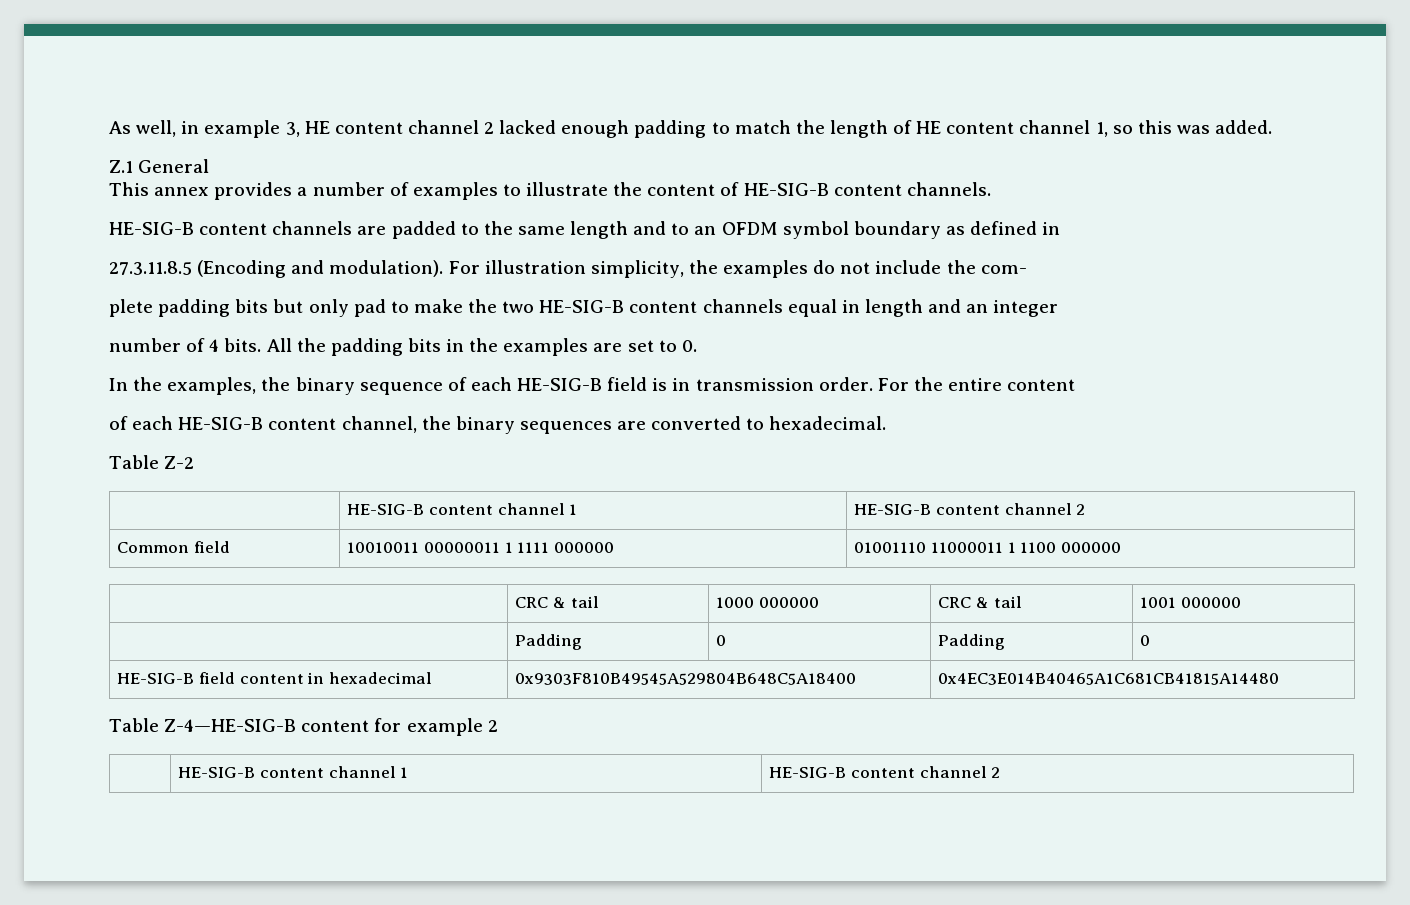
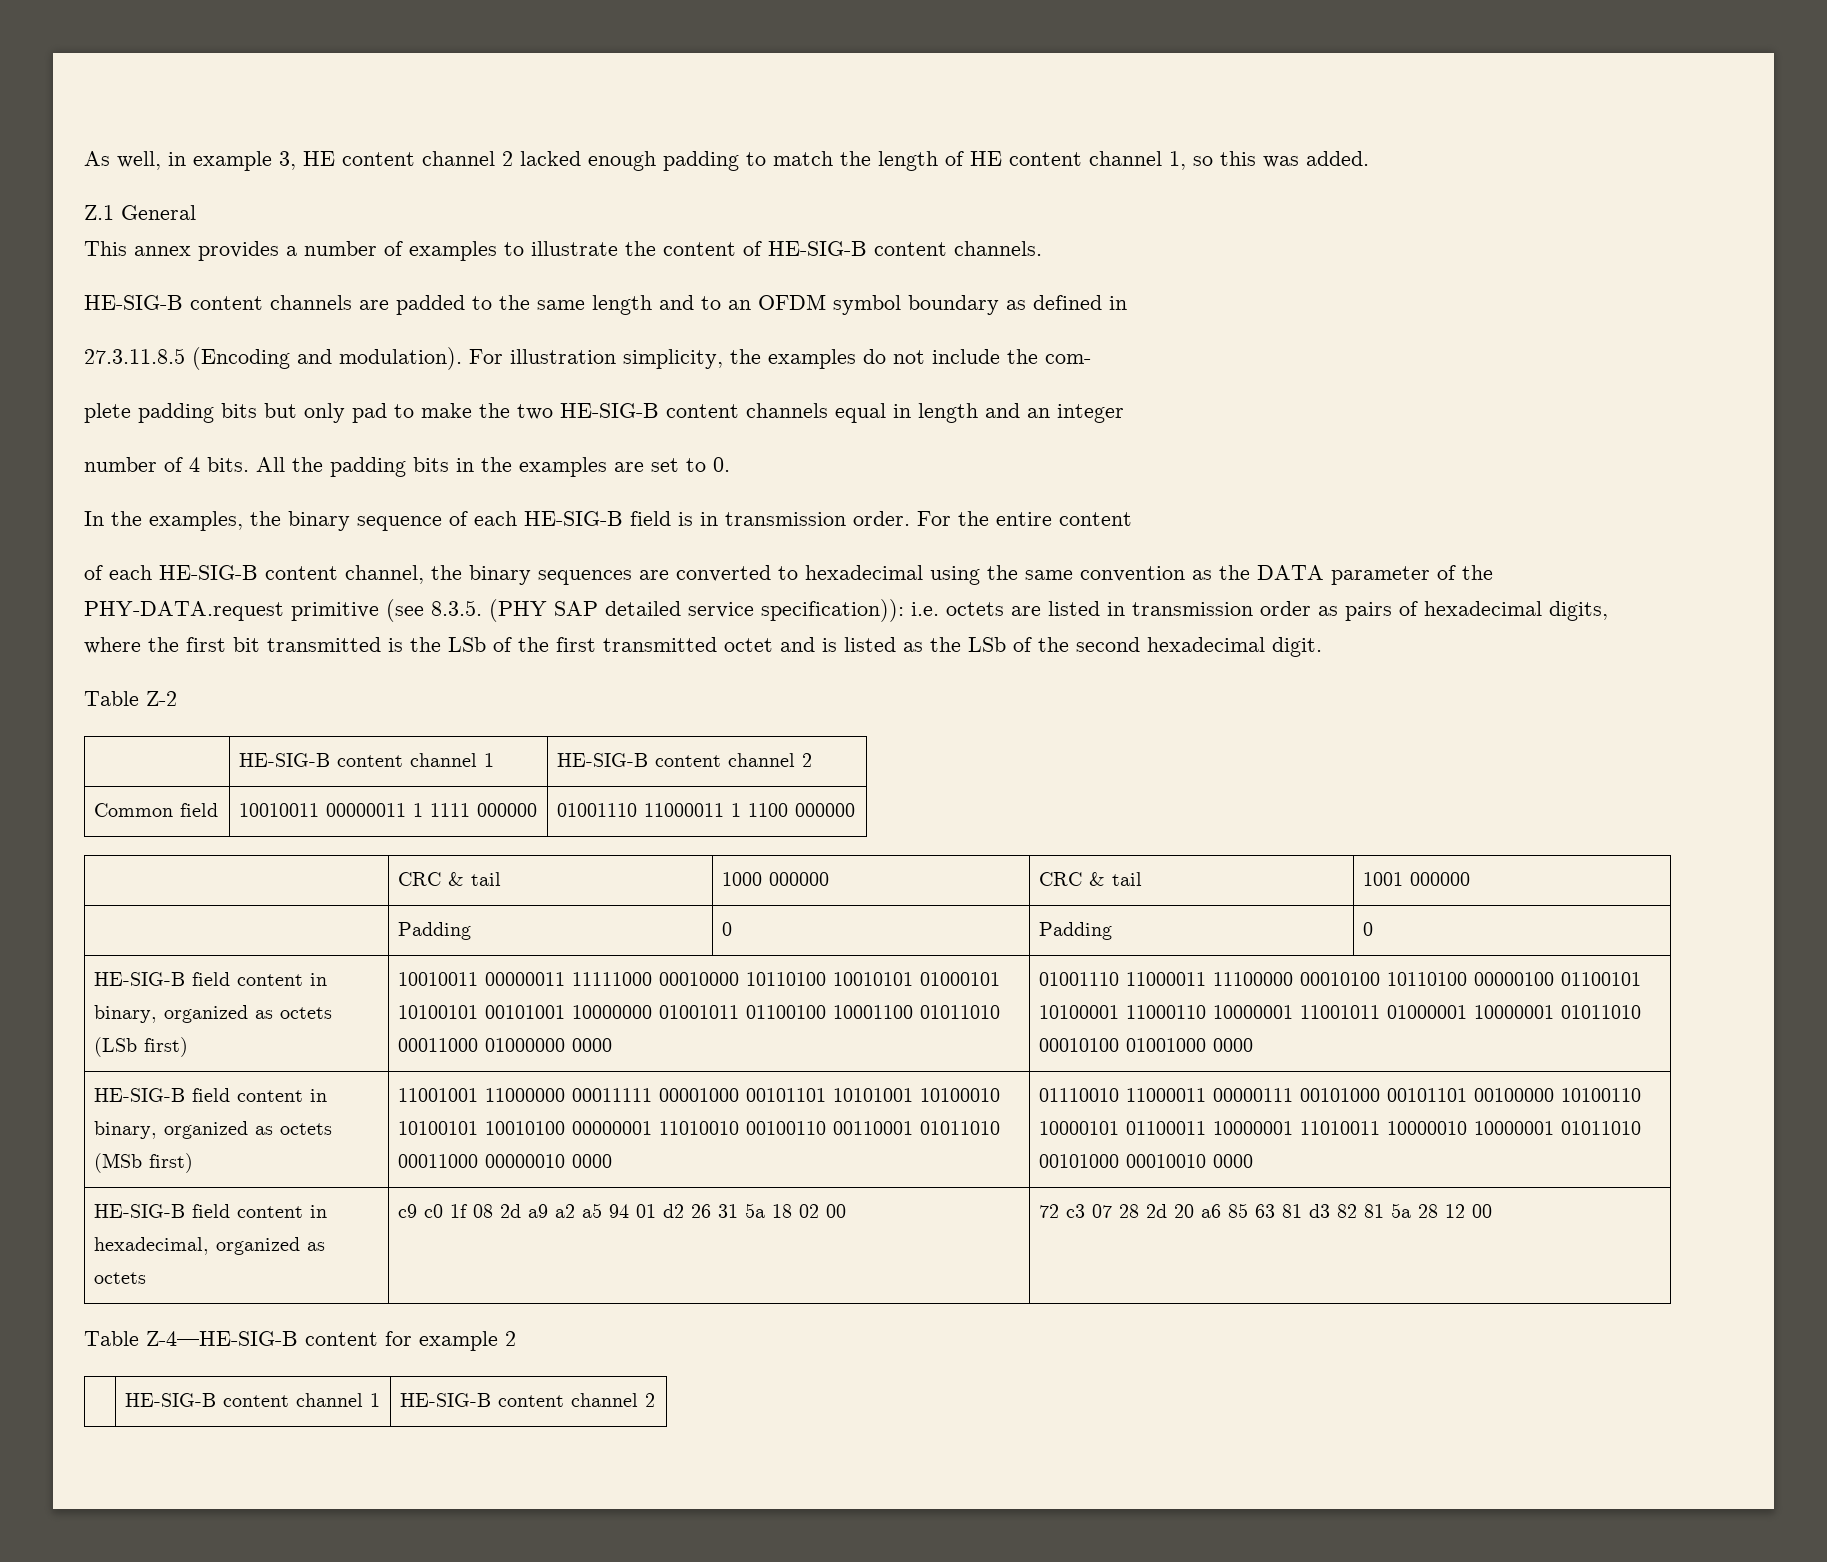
[769,416,887,430] hexadecimal. -> [805,565,1493,585] [84,599,1608,622] [84,637,1322,657] hexadecimal using the same convention as the DATA parameter of the PHY-DATA.request primitive (see 8.3.5. (PHY SAP detailed service specification)): i.e. octets are listed in transmission order as pairs of hexadecimal digits, where the first bit transmitted is the LSb of the first transmitted octet and is listed as the LSb of the second hexadecimal digit.
[328,672,432,684] [515,673,857,685] [938,673,1280,685] hexadecimal | 0x9303F810B49545A529804B648C5A18400 | 0x4EC3E014B40465A1C681CB41815A14480 -> [94,1005,333,1023] [94,1037,189,1057] [398,972,1001,986] [398,1005,1001,1019] [398,1038,613,1052] [1039,972,1642,986] [1039,1005,1642,1019] [1039,1038,1254,1052] [94,1088,328,1102] [94,1121,333,1139] [94,1153,194,1173] [398,1088,1001,1102] [398,1121,1001,1135] [398,1154,613,1168] [1039,1088,1642,1102] [1039,1121,1642,1135] [1039,1154,1254,1168] [94,1204,328,1218] [94,1237,326,1255] [94,1272,147,1284] [398,1203,847,1218] [1039,1203,1493,1218] binary, organized as octets (LSb first) | 10010011 00000011 11111000 00010000 10110100 10010101 01000101 10100101 00101001 10000000 01001011 01100100 10001100 01011010 00011000 01000000 0000 | 01001110 11000011 11100000 00010100 10110100 00000100 01100101 10100001 11000110 10000001 11001011 01000001 10000001 01011010 00010100 01001000 0000 // HE-SIG-B field content in binary, organized as octets (MSb first) | 11001001 11000000 00011111 00001000 00101101 10101001 10100010 10100101 10010100 00000001 11010010 00100110 00110001 01011010 00011000 00000010 0000 | 01110010 11000011 00000111 00101000 00101101 00100000 10100110 10000101 01100011 10000001 11010011 10000010 10000001 01011010 00101000 00010010 0000 // HE-SIG-B field content in hexadecimal, organized as octets | c9 c0 1f 08 2d a9 a2 a5 94 01 d2 26 31 5a 18 02 00 | 72 c3 07 28 2d 20 a6 85 63 81 d3 82 81 5a 28 12 00

